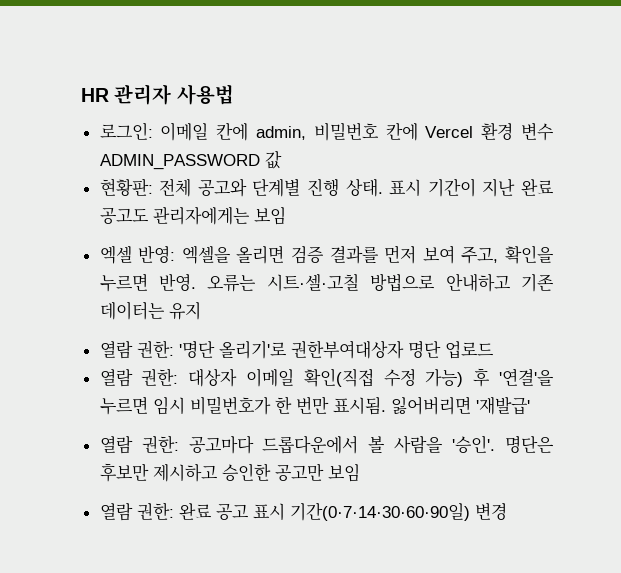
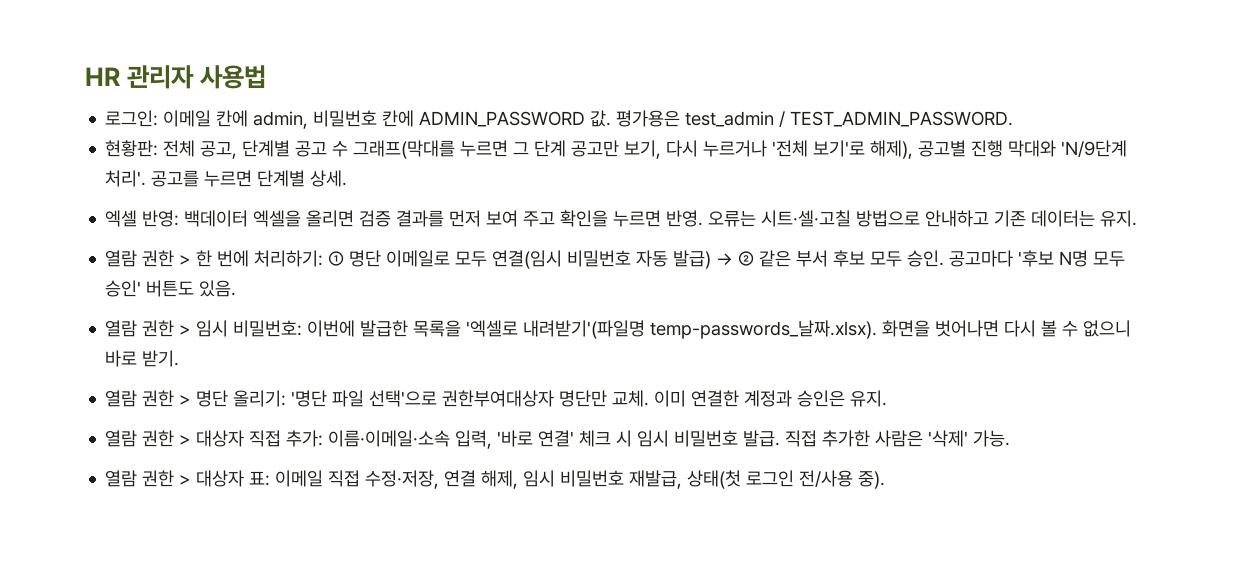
[425,122,555,141] [99,150,282,170] [99,178,555,197] [99,206,286,225] Vercel 환경 변수 ADMIN_PASSWORD 값 // 현황판: 전체 공고와 단계별 진행 상태. 표시 기간이 지난 완료 공고도 관리자에게는 보임 -> [419,110,1014,127] [105,140,1128,159] [105,170,348,187] ADMIN_PASSWORD 값. 평가용은 test_admin / TEST_ADMIN_PASSWORD. // 현황판: 전체 공고, 단계별 공고 수 그래프(막대를 누르면 그 단계 공고만 보기, 다시 누르거나 '전체 보기'로 해제), 공고별 진행 막대와 'N/9단계 처리'. 공고를 누르면 단계별 상세.
(176, 254) none -> [184,210,249,227] 백데이터
[461,246,499,264] 주고, -> [523,211,556,227] 주고
[168,302,201,320] [99,340,494,359] [99,368,555,387] [99,396,530,415] [99,435,554,454] [99,463,360,482] [99,502,507,521] 유지 // 열람 권한: '명단 올리기'로 권한부여대상자 명단 업로드 // 열람 권한: 대상자 이메일 확인(직접 수정 가능) 후 '연결'을 누르면 임시 비밀번호가 한 번만 표시됨. 잃어버리면 '재발급' // 열람 권한: 공고마다 드롭다운에서 볼 사람을 '승인'. 명단은 후보만 제시하고 승인한 공고만 보임 // 열람 권한: 완료 공고 표시 기간(0·7·14·30·60·90일) 변경 -> [1100,210,1138,227] [105,250,1126,269] [105,280,237,297] [105,320,1132,339] [105,350,180,367] [105,390,888,407] [105,430,1011,449] [105,470,886,489] 유지. // 열람 권한 > 한 번에 처리하기: ① 명단 이메일로 모두 연결(임시 비밀번호 자동 발급) → ② 같은 부서 후보 모두 승인. 공고마다 '후보 N명 모두 승인' 버튼도 있음. // 열람 권한 > 임시 비밀번호: 이번에 발급한 목록을 '엑셀로 내려받기'(파일명 temp-passwords_날짜.xlsx). 화면을 벗어나면 다시 볼 수 없으니 바로 받기. // 열람 권한 > 명단 올리기: '명단 파일 선택'으로 권한부여대상자 명단만 교체. 이미 연결한 계정과 승인은 유지. // 열람 권한 > 대상자 직접 추가: 이름·이메일·소속 입력, '바로 연결' 체크 시 임시 비밀번호 발급. 직접 추가한 사람은 '삭제' 가능. // 열람 권한 > 대상자 표: 이메일 직접 수정·저장, 연결 해제, 임시 비밀번호 재발급, 상태(첫 로그인 전/사용 중).

